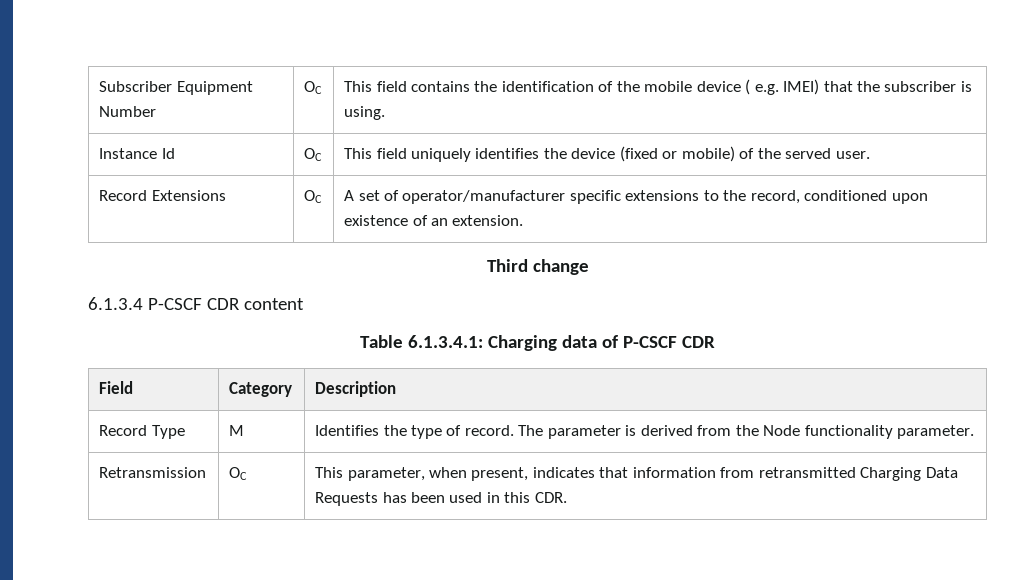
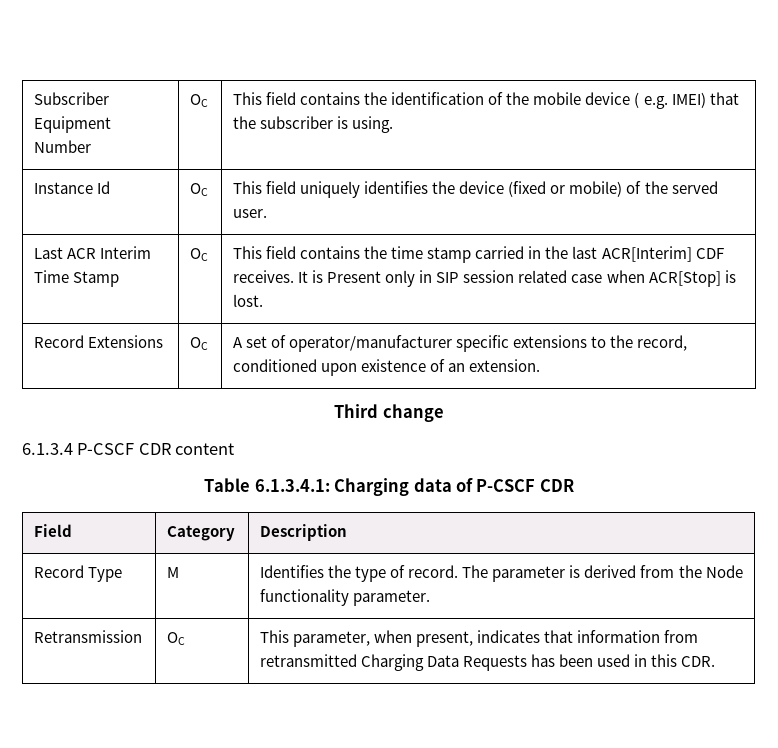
(870, 155) none -> [34,246,152,259] [34,270,120,287] [190,248,209,261] [233,246,724,263] [233,270,736,287] [233,294,264,307] // Last ACR Interim Time Stamp | OC | This field contains the time stamp carried in the last ACR[Interim] CDF receives. It is Present only in SIP session related case when ACR[Stop] is lost.

